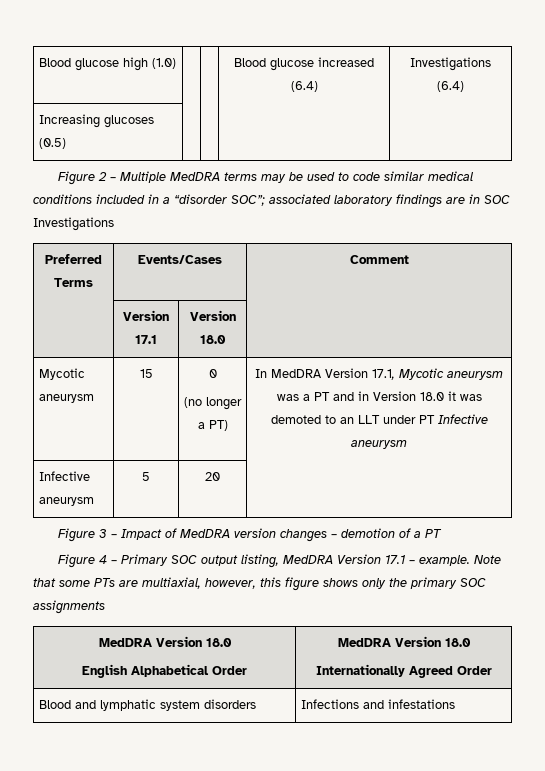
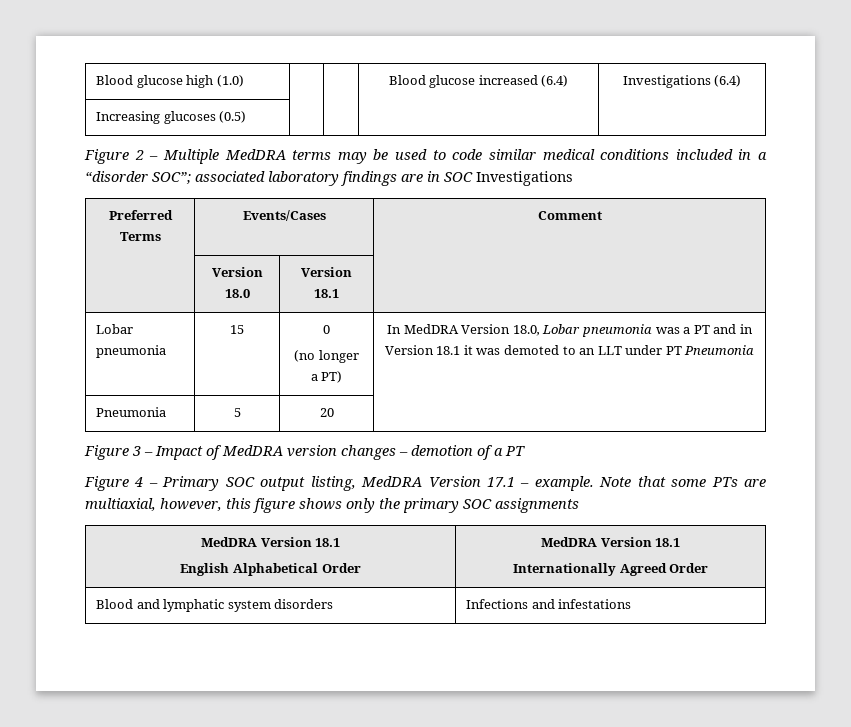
[135,335,157,344] [189,310,236,321] [200,335,226,344] [38,368,85,380] [38,394,94,403] 17.1 | Version 18.0 | // Mycotic aneurysm -> [224,289,250,298] [301,267,352,277] [314,289,339,298] [96,324,134,334] [96,345,167,358] 18.0 | Version 18.1 | // Lobar pneumonia
[372,368,503,380] 17.1, Mycotic aneurysm -> [512,324,652,337] 18.0, Lobar pneumonia
[419,392,444,401] 18.0 -> [436,346,461,355] 18.1
[437,414,488,424] [351,440,407,449] [38,471,90,481] [38,497,94,506] Infective aneurysm // Infective aneurysm -> [684,345,755,355] [96,407,167,417] Pneumonia // Pneumonia
[205,638,232,647] 18.0 -> [315,538,341,547] 18.1
[444,638,471,647] 18.0 -> [655,538,681,547] 18.1

